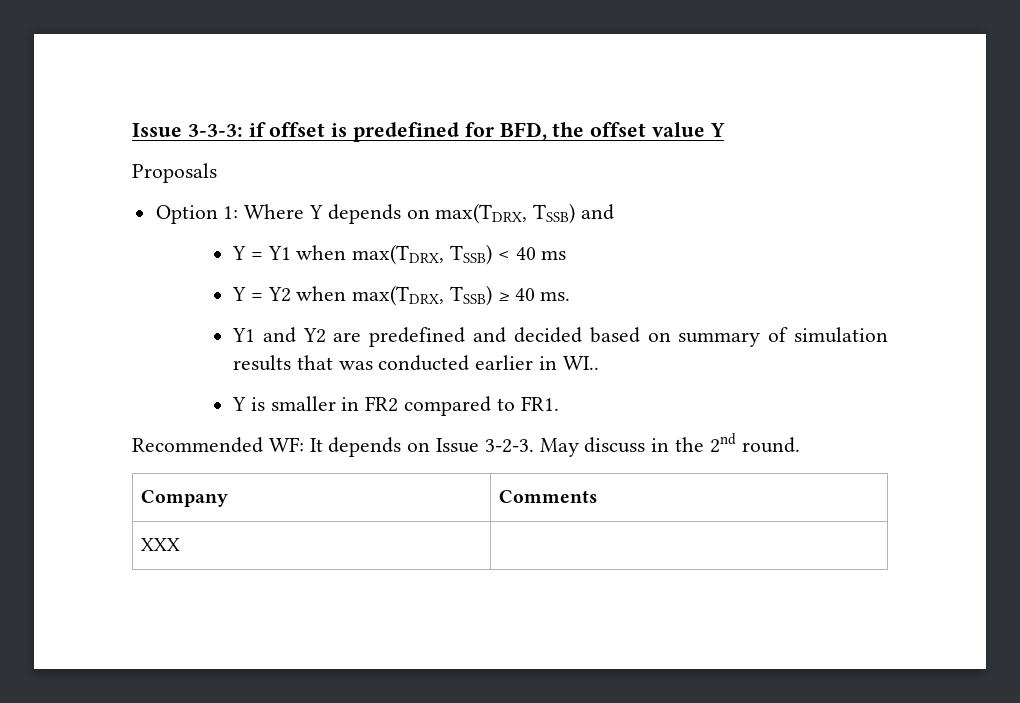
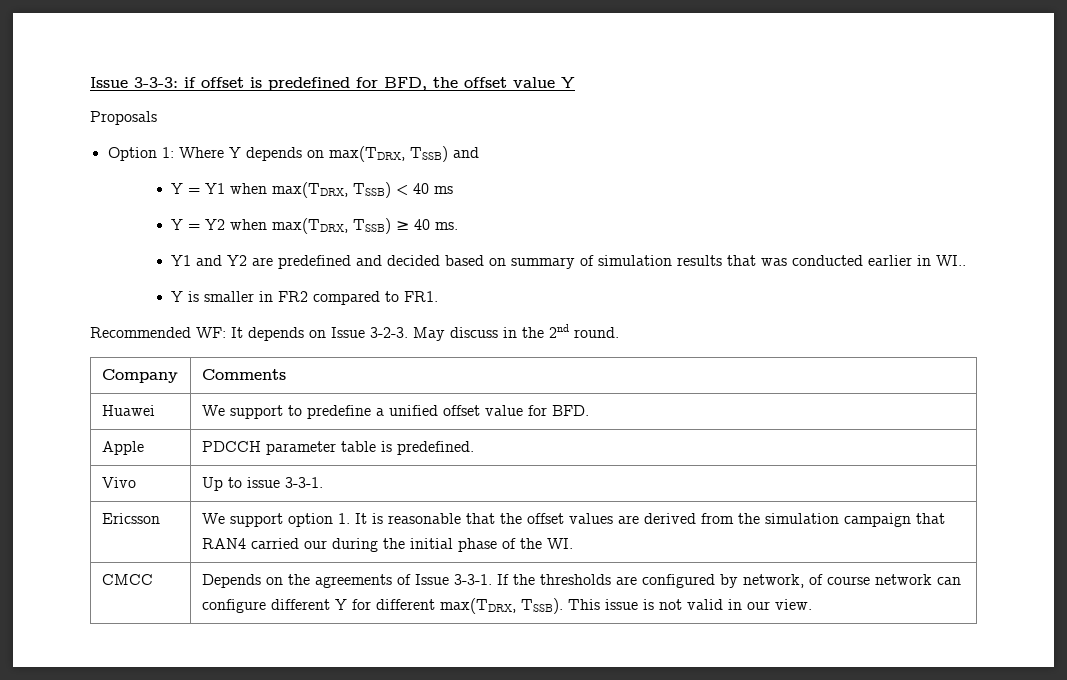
[140,538,180,551] XXX | -> [101,405,155,416] [201,405,589,419] [101,441,144,455] [201,441,474,455] [101,477,136,488] [201,477,323,491] [101,513,160,524] [201,513,945,527] [201,538,573,552] [101,574,153,585] [201,574,961,588] [201,598,812,614] Huawei | We support to predefine a unified offset value for BFD. // Apple | PDCCH parameter table is predefined. // Vivo | Up to issue 3-3-1. // Ericsson | We support option 1. It is reasonable that the offset values are derived from the simulation campaign that RAN4 carried our during the initial phase of the WI. // CMCC | Depends on the agreements of Issue 3-3-1. If the thresholds are configured by network, of course network can configure different Y for different max(TDRX, TSSB). This issue is not valid in our view.

